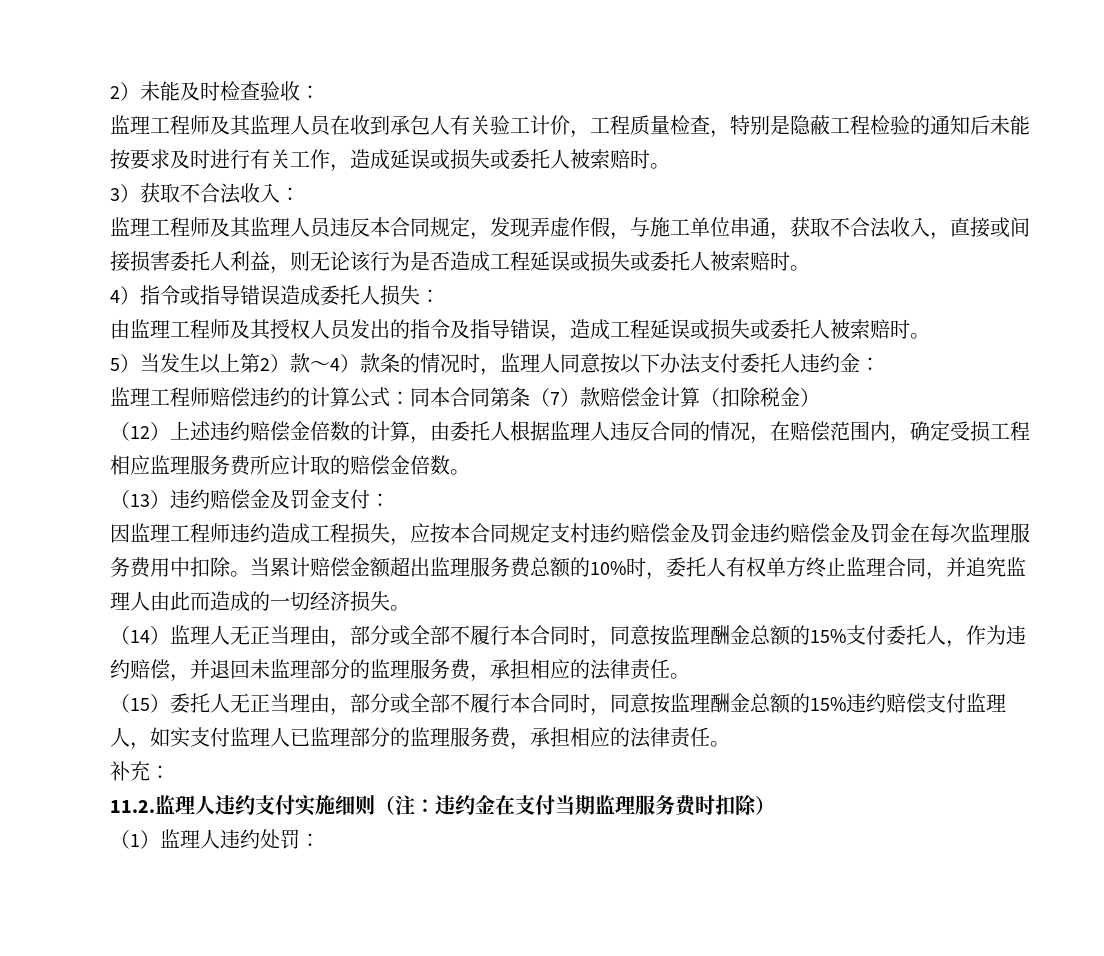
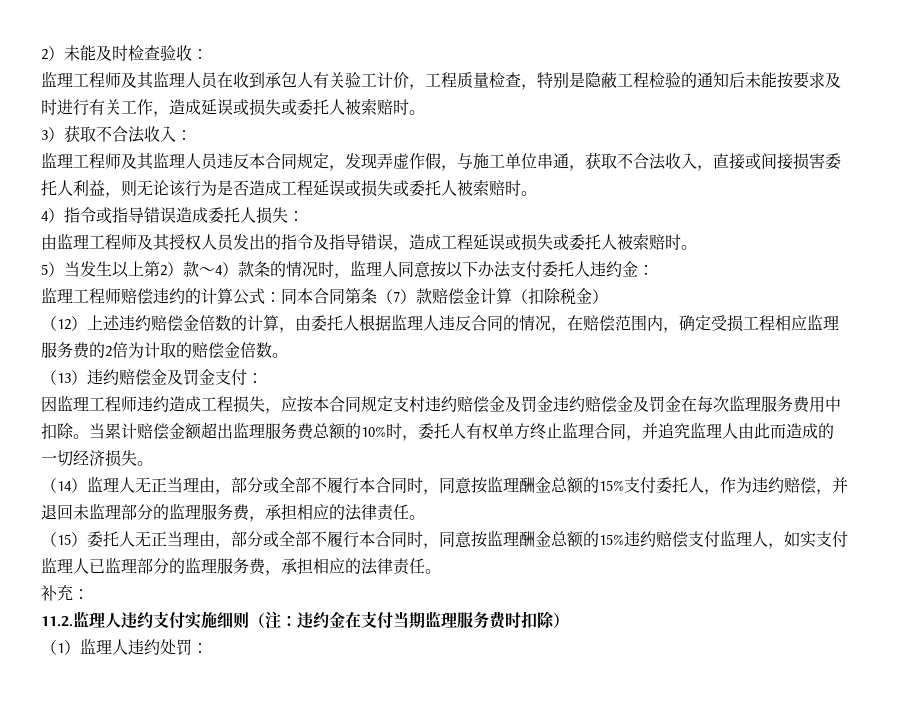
[250,455,290,475] 所应 -> [89,342,144,358] 的2倍为

